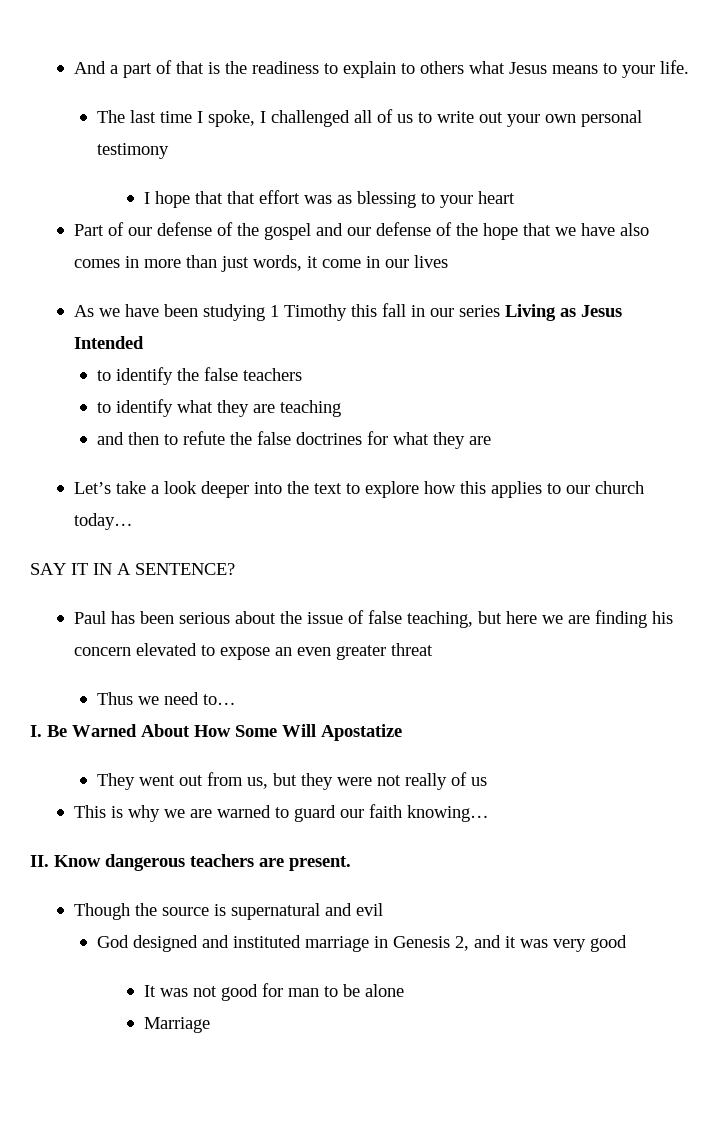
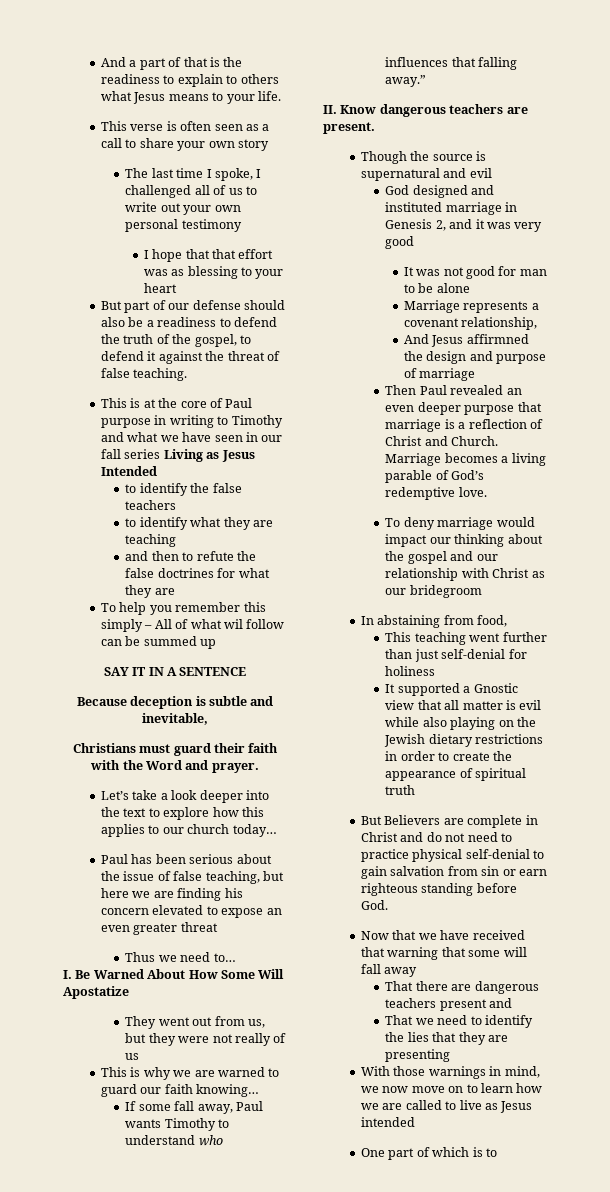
(689, 67) none -> [101,121,270,131] [101,138,269,151] // This verse is often seen as a call to share your own story
[73,224,104,236] Part -> [101,301,151,313] But part
[216,222,649,240] [73,255,448,272] [73,303,454,321] of the gospel and our defense of the hope that we have also comes in more than just words, it come in our lives // As we have been studying 1 Timothy this fall in our -> [243,300,285,310] [101,317,277,327] [101,334,251,347] [101,351,280,364] [101,368,188,381] [101,398,253,408] [101,415,283,428] [101,432,283,442] [101,449,122,459] should also be a readiness to defend the truth of the gospel, to defend it against the threat of false teaching. // This is at the core of Paul purpose in writing to Timothy and what we have seen in our fall
(492, 440) none -> [101,602,266,615] [101,619,285,632] [101,636,217,649] [103,667,247,676] [76,696,274,709] [142,713,208,725] [72,743,279,756] [90,760,259,773] // To help you remember this simply – All of what wil follow can be summed up // SAY IT IN A SENTENCE // Because deception is subtle and inevitable, // Christians must guard their faith with the Word and prayer.
[30,563,235,575] // SAY IT IN A SENTENCE? -> (277, 830) none
(489, 813) none -> [125,1101,263,1114] [125,1118,230,1131] [125,1135,223,1146] [385,57,518,70] [385,75,427,87] // If some fall away, Paul wants Timothy to understand who influences that falling away.”
(210, 1025) none -> [463,301,539,313] [403,317,538,330] [403,334,529,347] [403,351,547,364] [403,368,476,381] [385,385,522,395] [385,402,542,415] [385,419,543,432] [385,436,499,446] [385,453,546,466] [385,470,485,483] [385,487,487,500] [385,517,535,530] [385,534,543,547] [385,551,498,564] [385,568,545,581] [385,585,482,598] [361,615,508,628] [385,632,547,645] [385,649,527,662] [385,666,436,676] [385,683,518,696] [385,700,542,710] [385,717,536,730] [384,734,544,747] [385,751,512,761] [385,768,527,781] [385,785,416,795] [361,815,538,828] [361,832,512,842] [361,849,545,862] [361,866,547,879] [361,883,517,896] [361,900,389,910] [361,930,525,940] [361,947,527,960] [361,964,418,977] [385,981,539,994] [385,998,513,1011] [385,1015,533,1028] [385,1032,508,1045] [385,1049,451,1062] [361,1066,540,1079] [361,1083,543,1093] [361,1100,533,1113] [361,1117,416,1127] [361,1147,497,1160] represents a covenant relationship, // And Jesus affirmned the design and purpose of marriage // Then Paul revealed an even deeper purpose that marriage is a reflection of Christ and Church. Marriage becomes a living parable of God’s redemptive love. // To deny marriage would impact our thinking about the gospel and our relationship with Christ as our bridegroom // In abstaining from food, // This teaching went further than just self-denial for holiness // It supported a Gnostic view that all matter is evil while also playing on the Jewish dietary restrictions in order to create the appearance of spiritual truth // But Believers are complete in Christ and do not need to practice physical self-denial to gain salvation from sin or earn righteous standing before God. // Now that we have received that warning that some will fall away // That there are dangerous teachers present and // That we need to identify the lies that they are presenting // With those warnings in mind, we now move on to learn how we are called to live as Jesus intended // One part of which is to

